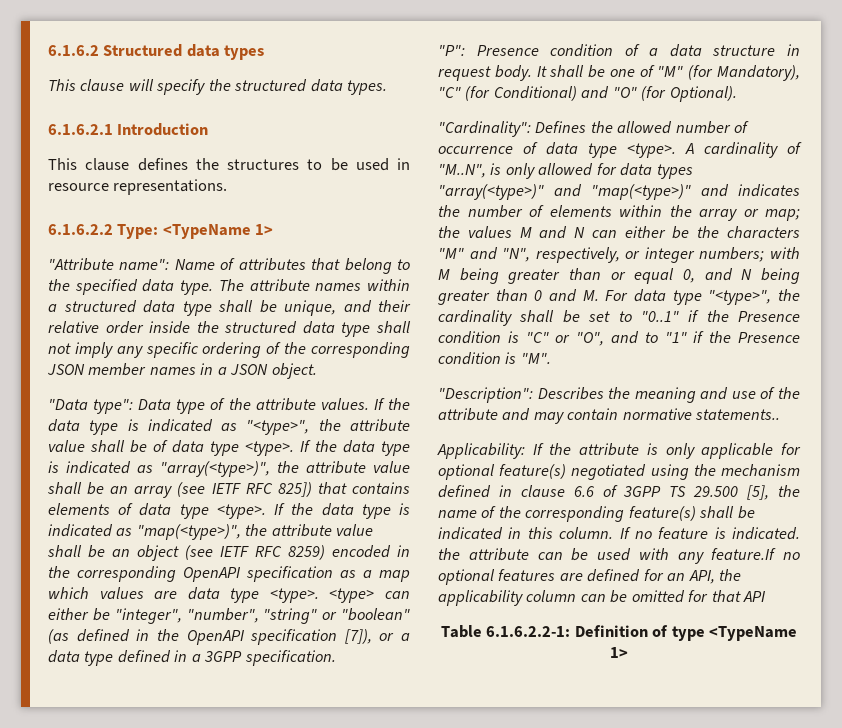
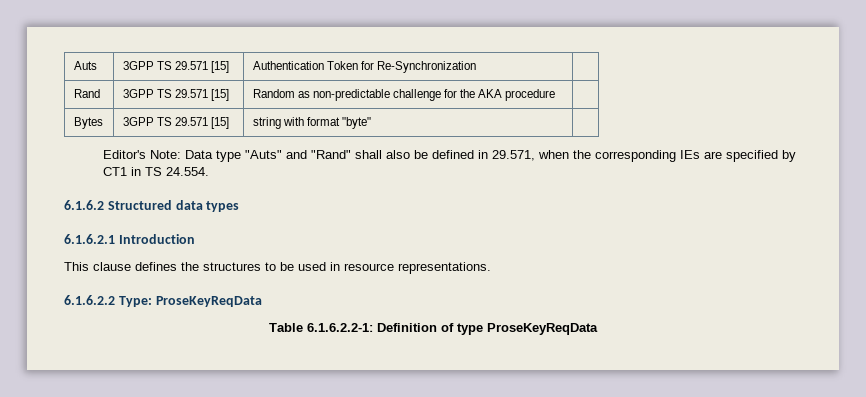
[48,44,265,60] [48,79,388,95] 6.1.6.2 Structured data types // This clause will specify the structured data types. -> [73,61,97,70] [122,61,230,73] [252,61,477,73] [73,89,100,98] [122,89,230,101] [252,89,556,101] [73,117,103,129] [122,117,230,129] [252,117,372,129] [103,150,797,162] [103,167,210,176] [64,200,240,212] Auts | 3GPP TS 29.571 [15] | Authentication Token for Re-Synchronization | // Rand | 3GPP TS 29.571 [15] | Random as non-predictable challenge for the AKA procedure | // Bytes | 3GPP TS 29.571 [15] | string with format "byte" | // Editor's Note: Data type "Auts" and "Rand" shall also be defined in 29.571, when the corresponding IEs are specified by CT1 in TS 24.554. // 6.1.6.2 Structured data types
[162,224,274,239] [48,258,410,274] [48,279,410,295] [48,300,411,316] [48,321,411,337] [48,342,410,358] [47,363,317,379] [48,398,410,414] [48,419,410,435] [48,440,410,456] [48,461,410,477] [47,482,410,498] [48,503,411,519] [48,524,374,540] [47,545,410,561] [48,566,410,582] [48,587,410,603] [48,608,410,624] [48,629,410,645] [48,650,336,666] [438,44,800,57] [438,65,800,81] [438,86,737,102] [438,121,750,137] [438,142,802,158] [438,163,693,179] [438,184,800,200] [438,205,800,221] [438,226,800,239] [438,247,800,263] [438,268,800,284] [438,289,800,305] [438,310,800,326] [438,331,800,346] [438,352,551,365] [438,387,800,403] [438,408,781,424] [437,443,801,459] [438,464,800,480] [438,485,800,500] [438,506,755,522] [438,527,800,540] [438,548,800,564] [438,569,742,585] [438,590,767,606] <TypeName 1> // "Attribute name": Name of attributes that belong to the specified data type. The attribute names within a structured data type shall be unique, and their relative order inside the structured data type shall not imply any specific ordering of the corresponding JSON member names in a JSON object. // "Data type": Data type of the attribute values. If the data type is indicated as "<type>", the attribute value shall be of data type <type>. If the data type is indicated as "array(<type>)", the attribute value shall be an array (see IETF RFC 825]) that contains elements of data type <type>. If the data type is indicated as "map(<type>)", the attribute value shall be an object (see IETF RFC 8259) encoded in the corresponding OpenAPI specification as a map which values are data type <type>. <type> can either be "integer", "number", "string" or "boolean" (as defined in the OpenAPI specification [7]), or a data type defined in a 3GPP specification. // "P": Presence condition of a data structure in request body. It shall be one of "M" (for Mandatory), "C" (for Conditional) and "O" (for Optional). // "Cardinality": Defines the allowed number of occurrence of data type <type>. A cardinality of "M..N", is only allowed for data types "array(<type>)" and "map(<type>)" and indicates the number of elements within the array or map; the values M and N can either be the characters "M" and "N", respectively, or integer numbers; with M being greater than or equal 0, and N being greater than 0 and M. For data type "<type>", the cardinality shall be set to "0..1" if the Presence condition is "C" or "O", and to "1" if the Presence condition is "M". // "Description": Describes the meaning and use of the attribute and may contain normative statements.. // Applicability: If the attribute is only applicable for optional feature(s) negotiated using the mechanism defined in clause 6.6 of 3GPP TS 29.500 [5], the name of the corresponding feature(s) shall be indicated in this column. If no feature is indicated. the attribute can be used with any feature.If no optional features are defined for an API, the applicability column can be omitted for that API -> [155,296,262,307] ProseKeyReqData
[709,626,798,641] [610,647,628,658] <TypeName 1> -> [487,323,598,335] ProseKeyReqData

